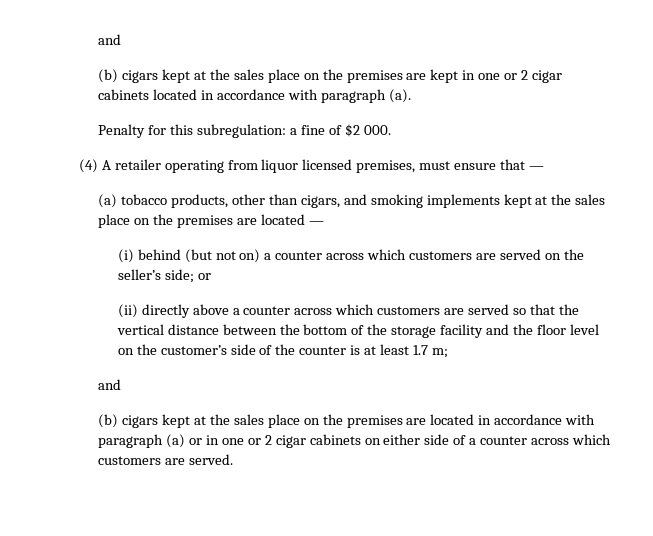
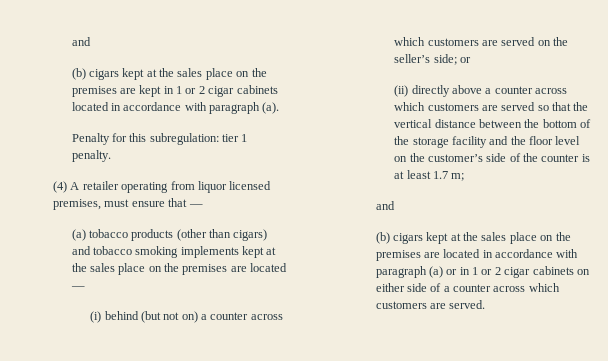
[478,73,501,80] one -> [176,86,183,94] 1
[289,124,391,137] a fine of $2 000. -> [222,134,248,142] [71,150,111,162] tier 1 penalty.
[171,194,367,208] products, other than cigars, and -> [131,229,268,241] [71,246,132,255] products (other than cigars) and tobacco
[221,438,244,445] one -> [472,267,479,275] 1

